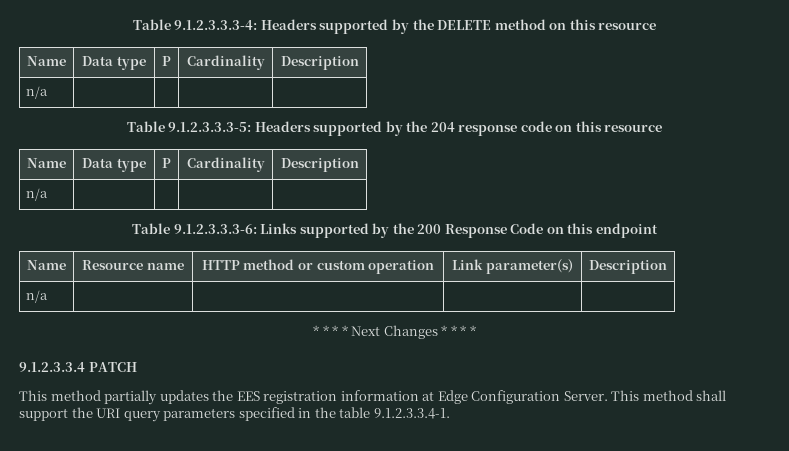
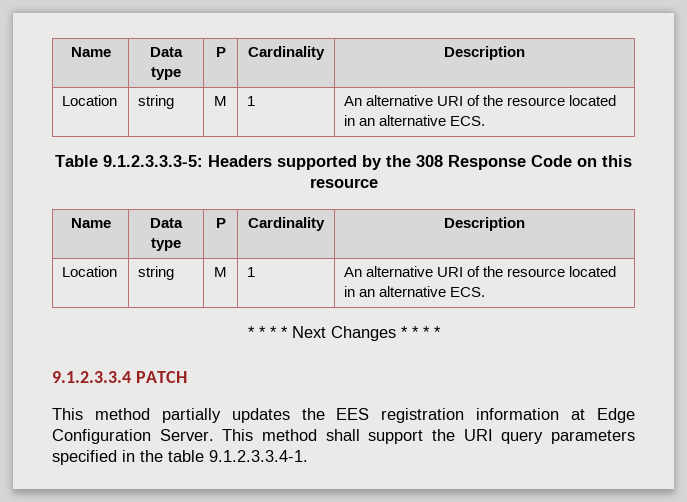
[132,19,657,34] [27,56,66,66] [82,56,146,70] [162,56,171,66] [186,55,265,70] [280,56,359,70] [26,86,49,99] [126,121,663,136] [27,158,66,168] [82,158,146,172] [162,158,171,168] [186,157,265,172] [280,158,359,172] [26,188,49,201] [132,223,658,238] [27,260,66,270] [82,260,184,270] [201,259,435,274] [452,259,573,274] [589,260,667,274] [26,290,49,303] Table 9.1.2.3.3.3-4: Headers supported by the DELETE method on this resource // Name | Data type | P | Cardinality | Description // n/a | | | | // Table 9.1.2.3.3.3-5: Headers supported by the 204 response code on this resource // Name | Data type | P | Cardinality | Description // n/a | | | | // Table 9.1.2.3.3.3-6: Links supported by the 200 Response Code on this endpoint // Name | Resource name | HTTP method or custom operation | Link parameter(s) | Description // n/a | | | | -> [70,47,111,57] [150,47,183,57] [151,67,181,80] [215,47,226,57] [248,46,325,60] [444,46,525,60] [62,95,118,106] [138,95,175,109] [214,96,227,106] [247,96,256,106] [344,95,617,106] [344,115,486,126] [55,155,632,170] [309,178,378,188] [70,218,111,228] [150,218,183,228] [151,238,181,251] [215,218,226,228] [248,217,325,231] [444,217,525,231] [62,266,118,277] [138,266,175,280] [214,267,227,277] [247,267,256,277] [344,266,617,277] [344,286,486,297] Name | Data type | P | Cardinality | Description // Location | string | M | 1 | An alternative URI of the resource located in an alternative ECS. // Table 9.1.2.3.3.3-5: Headers supported by the 308 Response Code on this resource // Name | Data type | P | Cardinality | Description // Location | string | M | 1 | An alternative URI of the resource located in an alternative ECS.

